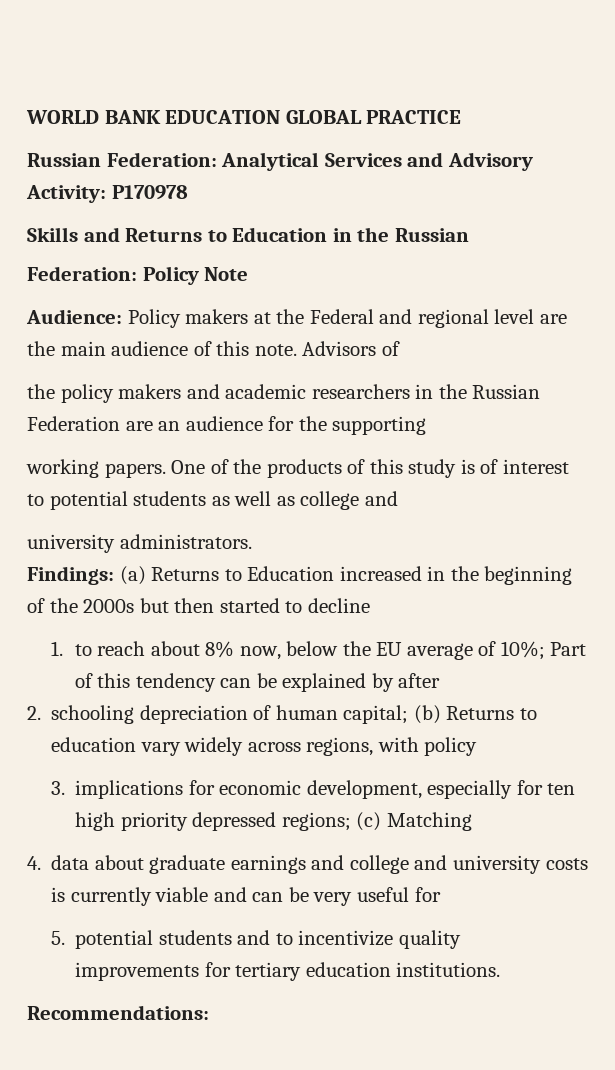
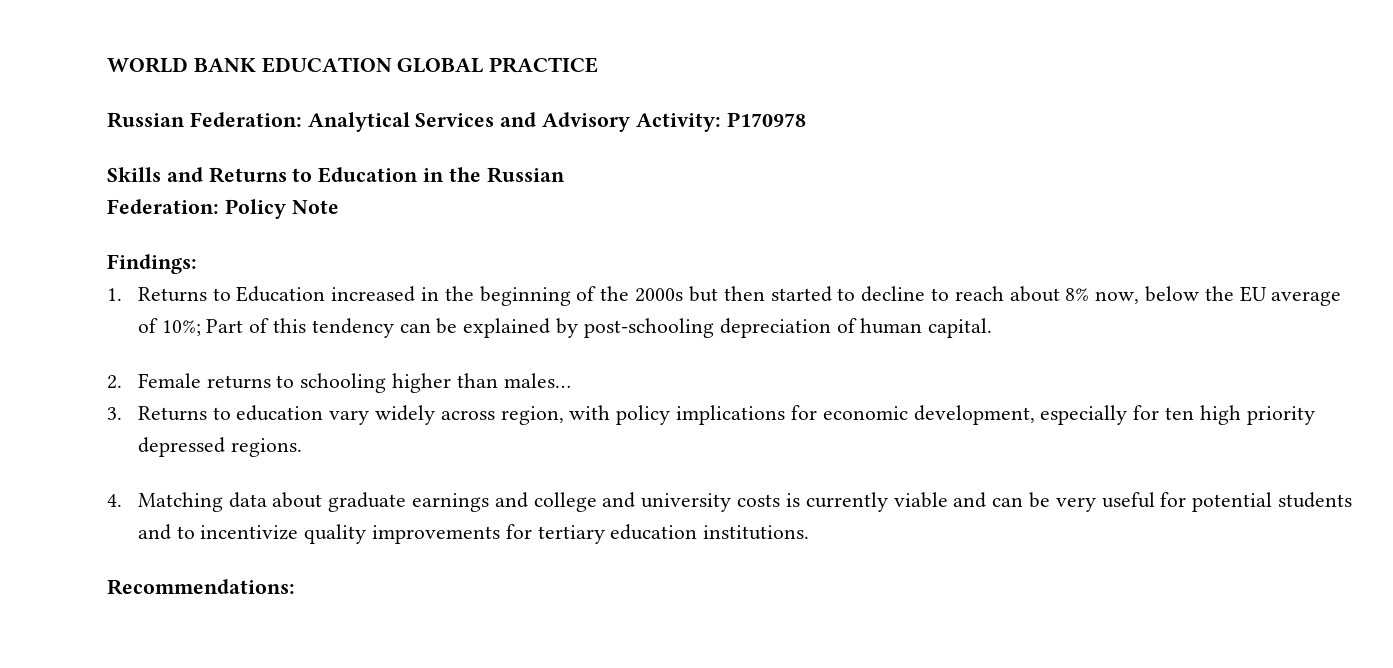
[26,309,567,328] [27,341,400,356] [27,384,541,403] [27,416,427,435] [26,459,569,478] [27,491,398,510] [27,534,252,553] [27,566,146,585] Audience: Policy makers at the Federal and regional level are the main audience of this note. Advisors of // the policy makers and academic researchers in the Russian Federation are an audience for the supporting // working papers. One of the products of this study is of interest to potential students as well as college and // university administrators. // Findings: (a) -> [107,254,197,274] [107,288,122,301] Findings: // 1.
[50,641,63,656] // 1. -> (926, 294) none
[398,673,441,688] [27,705,441,724] after // 2. schooling depreciation of human capital; (b) -> [583,318,993,338] [107,373,571,393] [107,407,122,420] post-schooling depreciation of human capital. // 2. Female returns to schooling higher than males… // 3.
[306,737,374,756] regions, -> [500,406,564,425] region,
[50,781,65,795] // 3. -> (671, 415) none
[281,812,472,831] regions; (c) Matching -> [230,438,302,457] regions.
(41, 863) none -> [137,492,223,512] Matching
[50,931,65,945] // 5. -> (1187, 499) none

